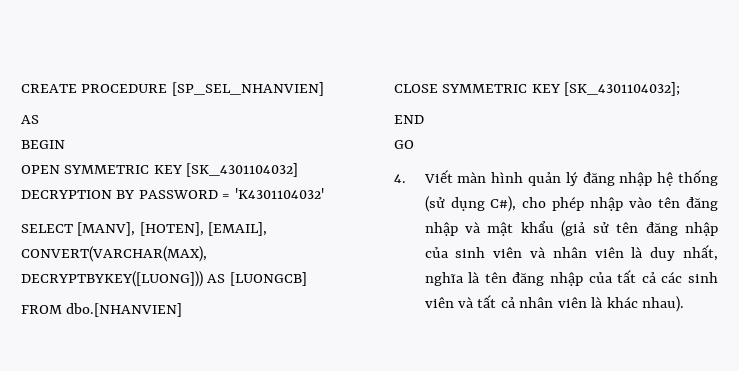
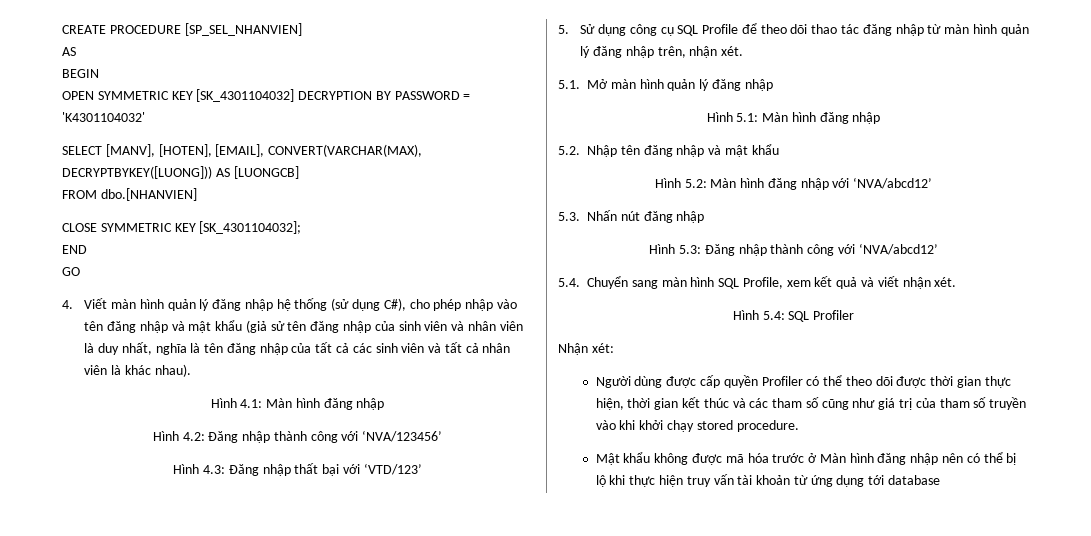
(685, 304) none -> [210,398,385,410] [152,430,443,443] [173,463,422,476] [558,23,1029,36] [580,46,744,58] [558,79,773,91] [706,112,881,124] [558,144,779,157] [654,177,933,190] [558,210,705,223] [649,243,938,256] [558,276,957,289] [732,310,855,322] [558,343,614,355] [595,375,1011,388] [595,397,1027,410] [595,420,799,432] [595,452,1017,465] [595,474,940,487] // Hình 4.1: Màn hình đăng nhập // Hình 4.2: Đăng nhập thành công với ‘NVA/123456’ // Hình 4.3: Đăng nhập thất bại với ‘VTD/123’ // 5. Sử dụng công cụ SQL Profile để theo dõi thao tác đăng nhập từ màn hình quản lý đăng nhập trên, nhận xét. // 5.1. Mở màn hình quản lý đăng nhập // Hình 5.1: Màn hình đăng nhập // 5.2. Nhập tên đăng nhập và mật khẩu // Hình 5.2: Màn hình đăng nhập với ‘NVA/abcd12’ // 5.3. Nhấn nút đăng nhập // Hình 5.3: Đăng nhập thành công với ‘NVA/abcd12’ // 5.4. Chuyển sang màn hình SQL Profile, xem kết quả và viết nhận xét. // Hình 5.4: SQL Profiler // Nhận xét: // Người dùng được cấp quyền Profiler có thể theo dõi được thời gian thực hiện, thời gian kết thúc và các tham số cũng như giá trị của tham số truyền vào khi khởi chạy stored procedure. // Mật khẩu không được mã hóa trước ở Màn hình đăng nhập nên có thể bị lộ khi thực hiện truy vấn tài khoản từ ứng dụng tới database

